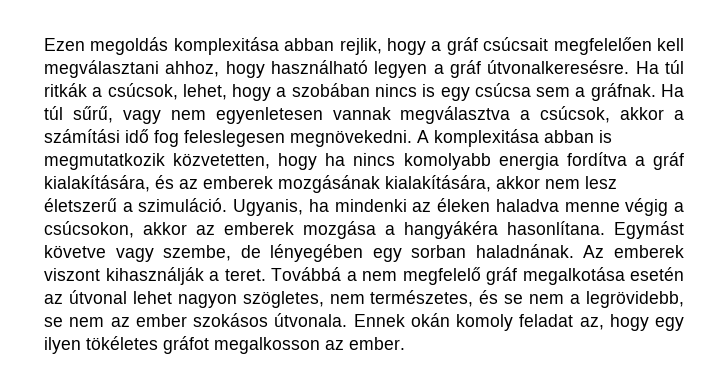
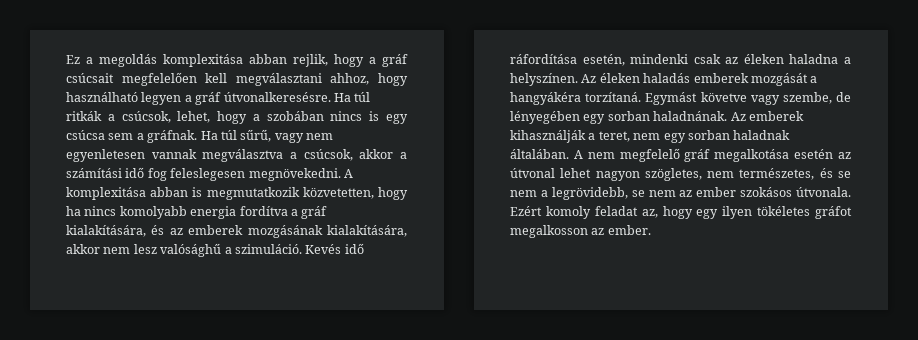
[44,38,85,51] Ezen -> [66,55,93,64] Ez a
[44,198,117,212] életszerű -> [160,243,222,257] valósághű
[233,198,685,216] [44,221,376,239] Ugyanis, ha mindenki az éleken haladva menne végig a csúcsokon, akkor az emberek mozgása -> [305,243,364,254] [510,54,851,66] [510,73,808,86] Kevés idő ráfordítása esetén, mindenki csak az éleken haladna a helyszínen. Az éleken haladás emberek mozgását
[507,221,605,235] hasonlítana. -> [585,92,642,102] torzítaná.
[44,268,100,281] viszont -> (804, 116) none
[224,267,357,281] teret. Továbbá a -> [598,130,791,143] [510,149,583,159] teret, nem egy sorban haladnak általában. A
[353,313,450,327] Ennek okán -> [510,206,542,216] Ezért

